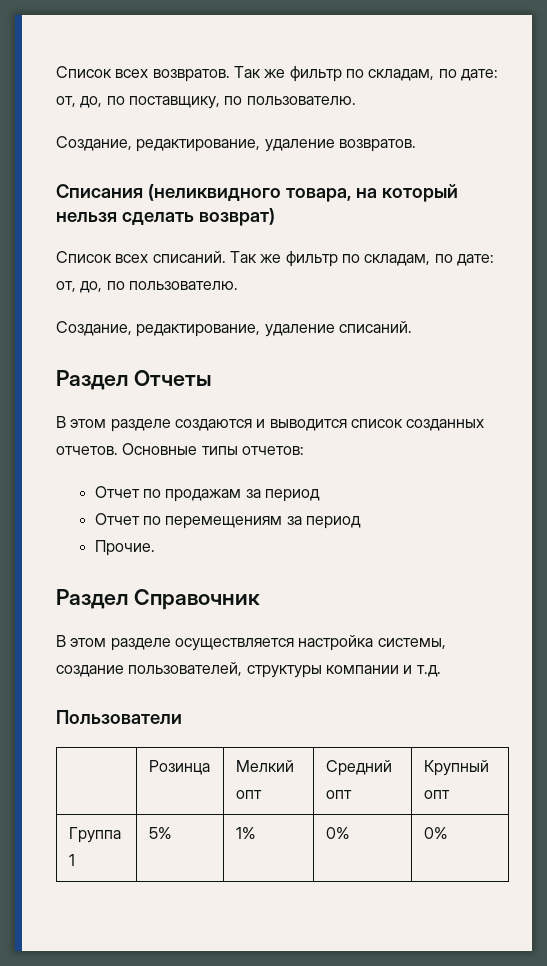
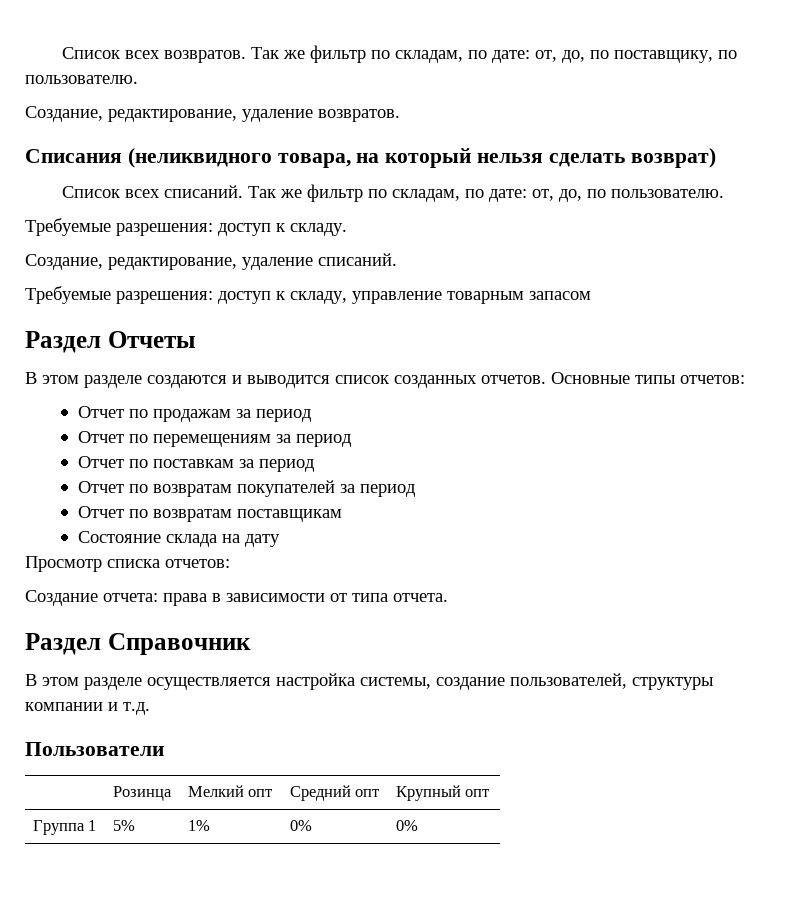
(238, 285) none -> [25,218,347,236] // Требуемые разрешения: доступ к складу.
(412, 327) none -> [25,286,591,304] // Требуемые разрешения: доступ к складу, управление товарным запасом
[94,540,155,556] Прочие. -> [78,456,315,472] [78,480,416,497] [78,506,343,522] [78,531,281,547] [25,556,230,572] [25,590,448,606] Отчет по поставкам за период // Отчет по возвратам покупателей за период // Отчет по возвратам поставщикам // Состояние склада на дату // Просмотр списка отчетов: // Создание отчета: права в зависимости от типа отчета.

